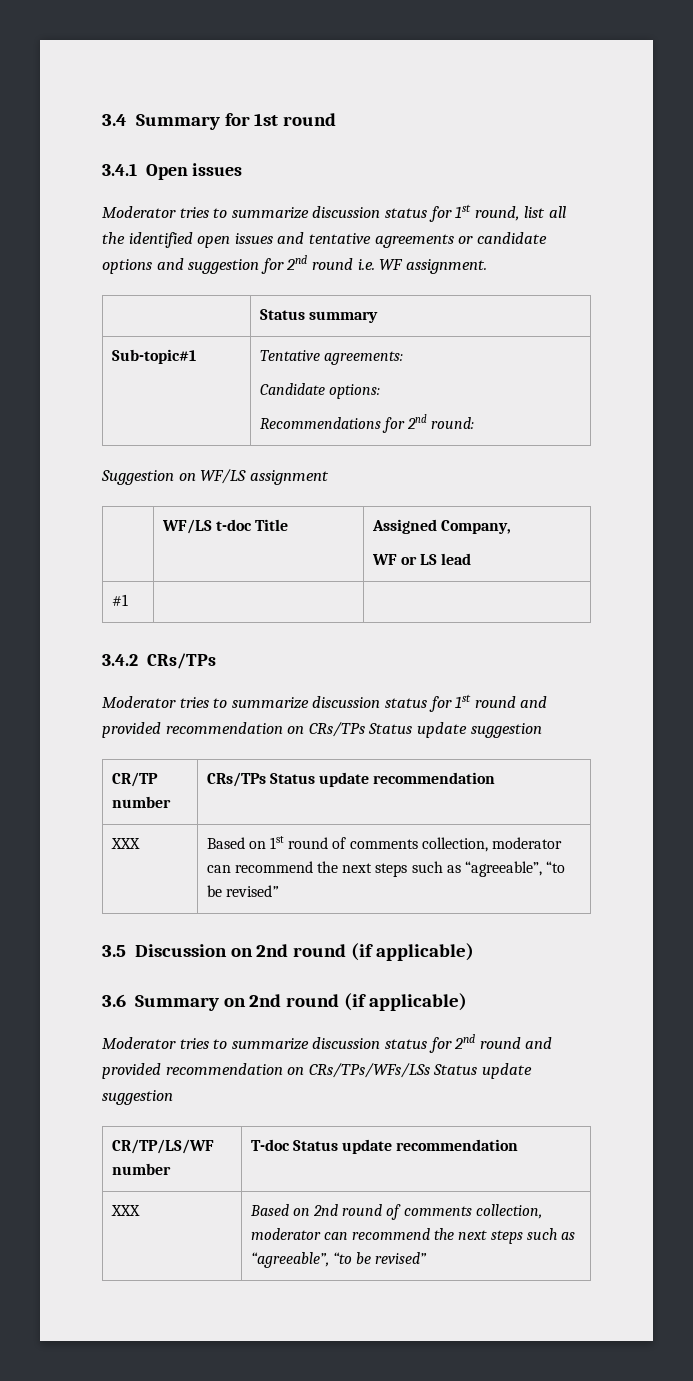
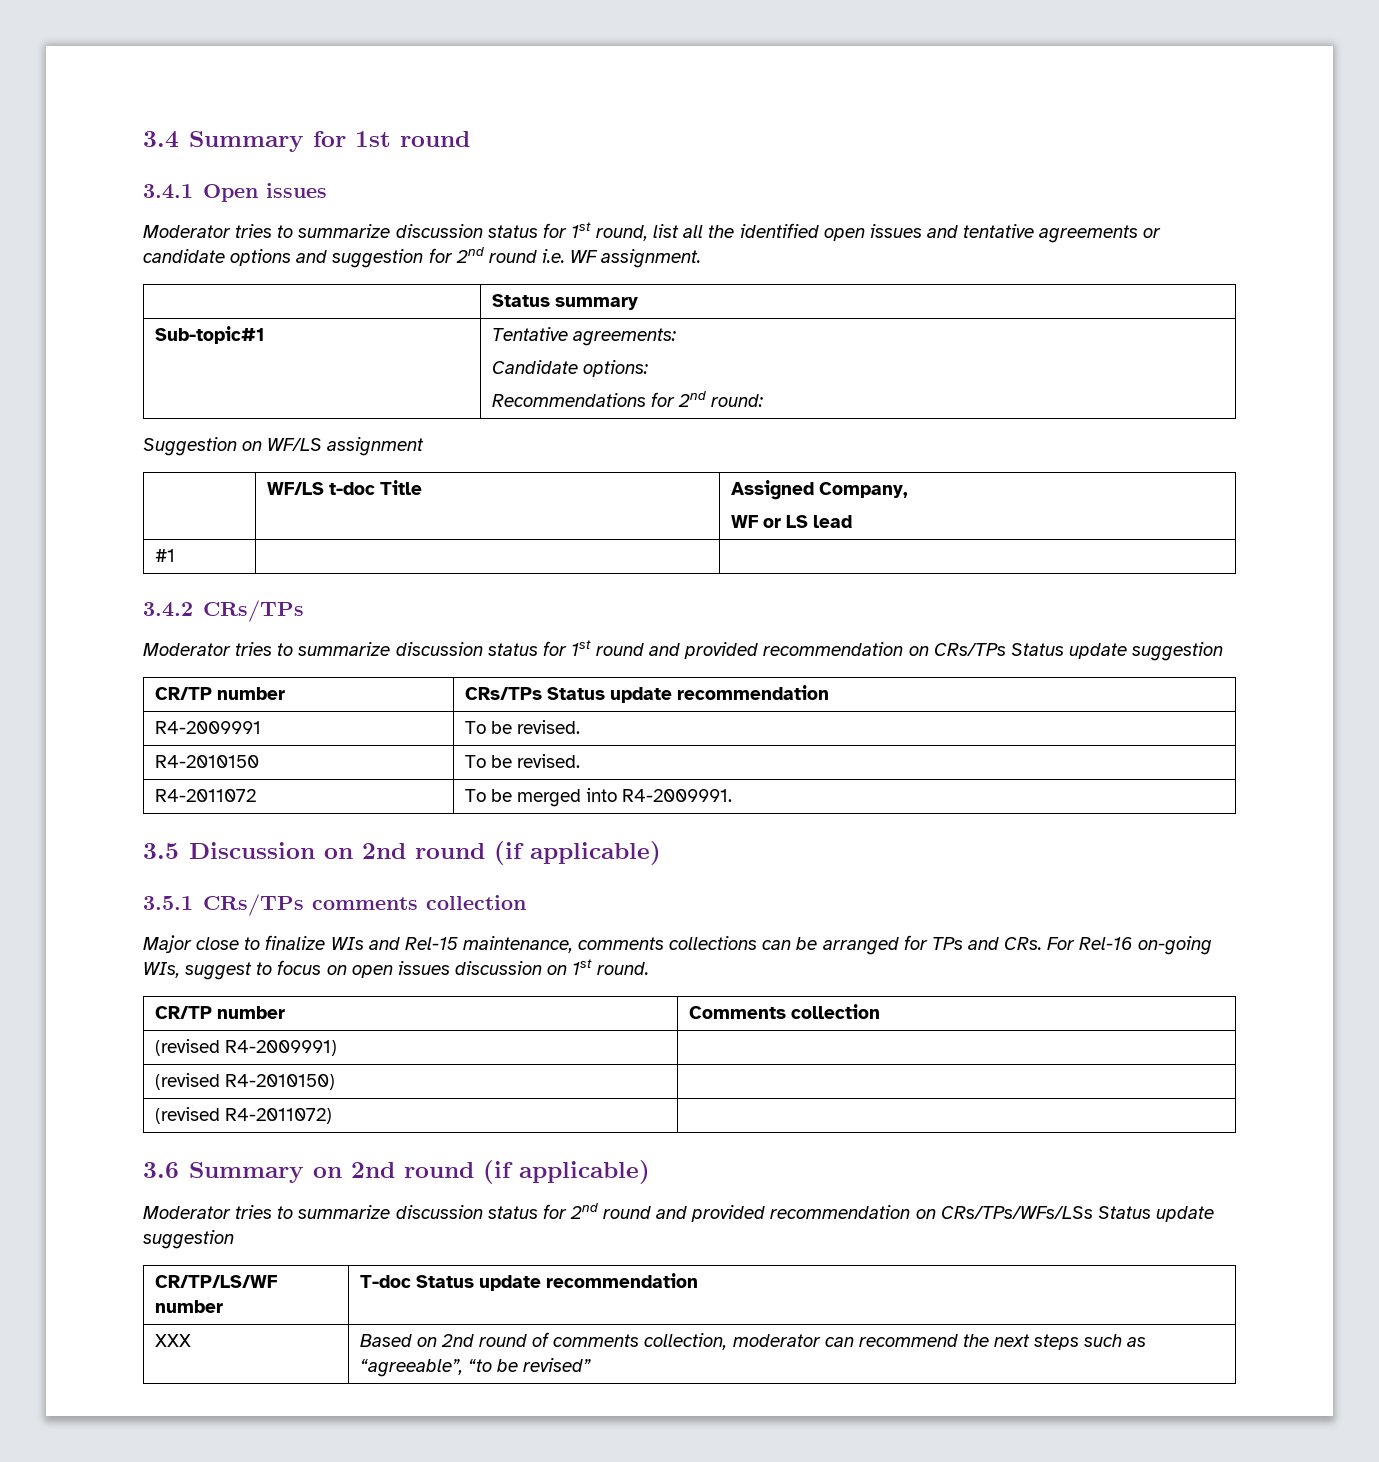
[110,838,140,849] [206,836,562,852] [206,861,566,877] [206,885,279,897] XXX | Based on 1st round of comments collection, moderator can recommend the next steps such as “agreeable”, “to be revised” -> [154,721,261,734] [464,720,580,734] [154,755,259,768] [464,754,580,768] [154,789,256,802] [464,788,733,807] R4-2009991 | To be revised. // R4-2010150 | To be revised. // R4-2011072 | To be merged into R4-2009991.
(475, 952) none -> [143,894,526,916] [143,935,1213,955] [143,959,650,980] [154,1006,285,1019] [688,1004,880,1019] [154,1039,337,1056] [154,1073,335,1090] [154,1107,332,1124] // 3.5.1 CRs/TPs comments collection // Major close to finalize WIs and Rel-15 maintenance, comments collections can be arranged for TPs and CRs. For Rel-16 on-going WIs, suggest to focus on open issues discussion on 1st round. // CR/TP number | Comments collection // (revised R4-2009991) | // (revised R4-2010150) | // (revised R4-2011072) |

